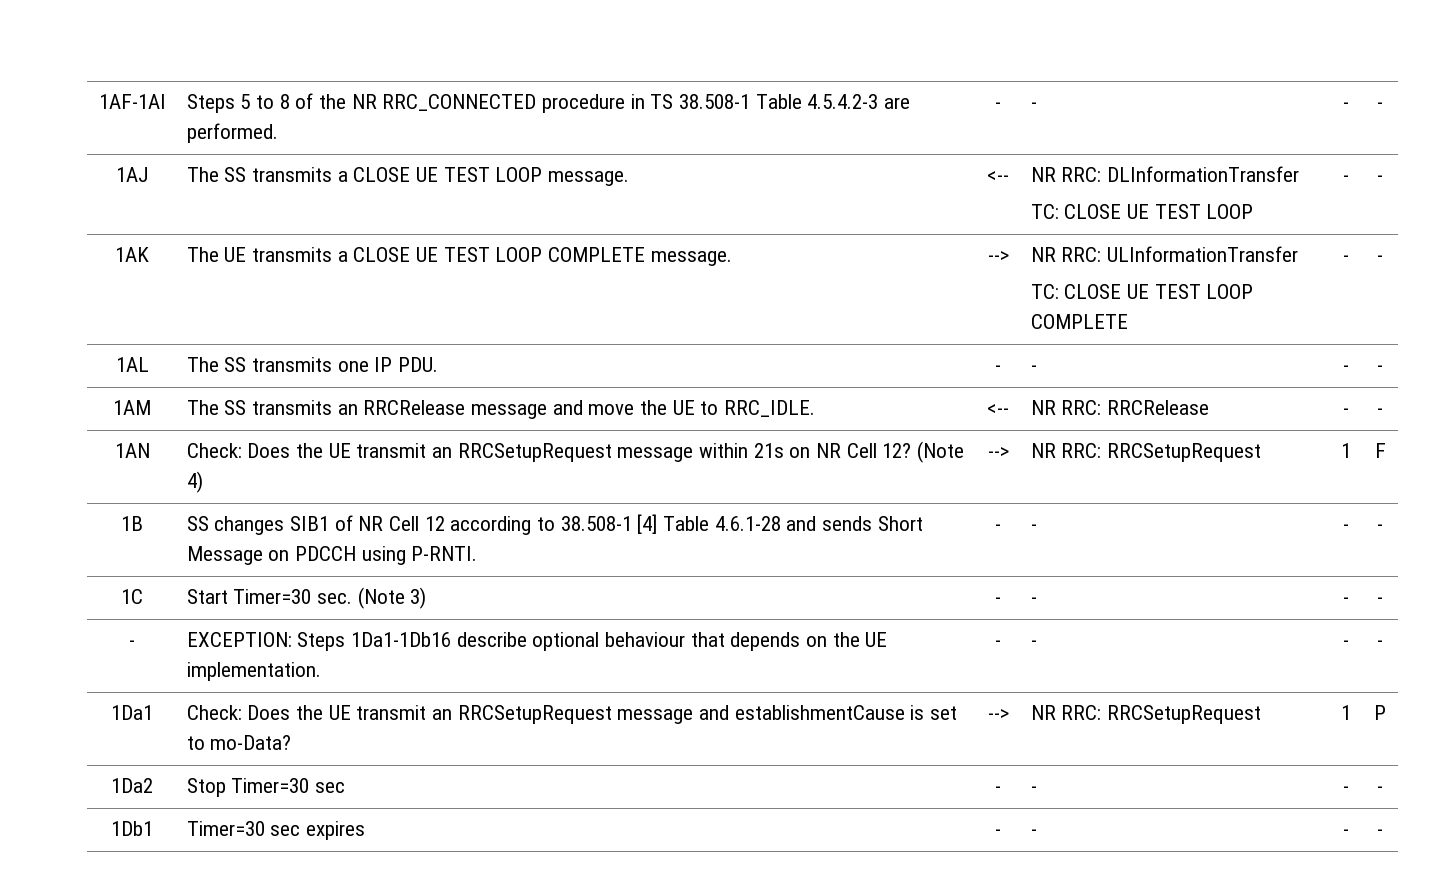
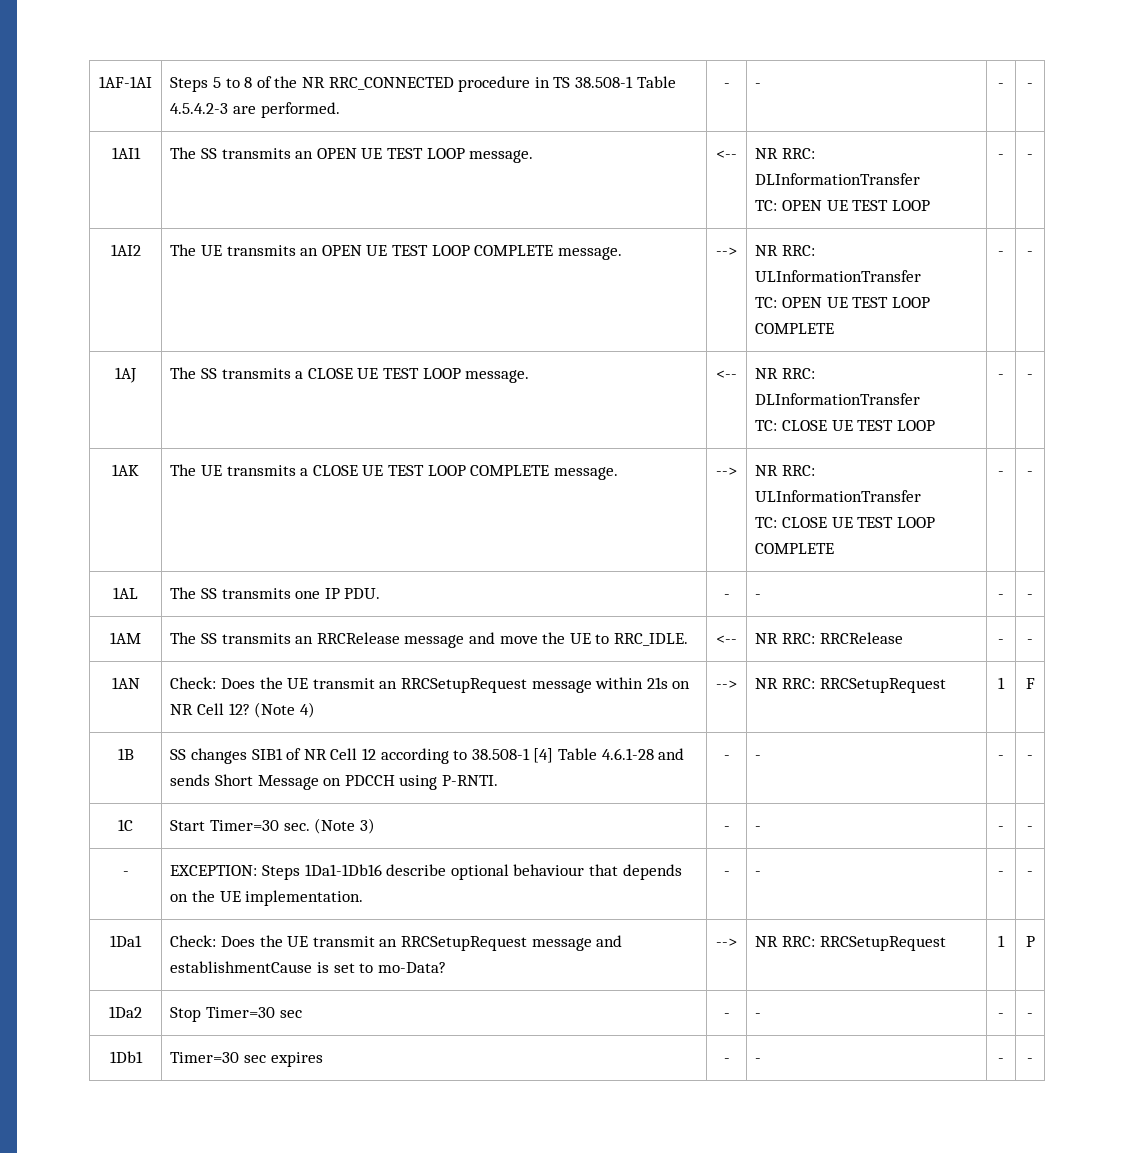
(1383, 105) none -> [111,147,141,159] [170,147,534,163] [716,150,737,159] [755,148,816,159] [755,173,921,185] [755,200,930,211] [998,154,1004,159] [1027,154,1033,159] [110,244,141,256] [170,244,622,260] [716,247,737,256] [755,245,816,256] [755,270,922,282] [755,297,930,308] [755,323,835,334] [998,251,1004,256] [1027,251,1033,256] // 1AI1 | The SS transmits an OPEN UE TEST LOOP message. | <-- | NR RRC: DLInformationTransfer // TC: OPEN UE TEST LOOP | - | - // 1AI2 | The UE transmits an OPEN UE TEST LOOP COMPLETE message. | --> | NR RRC: ULInformationTransfer // TC: OPEN UE TEST LOOP COMPLETE | - | -

